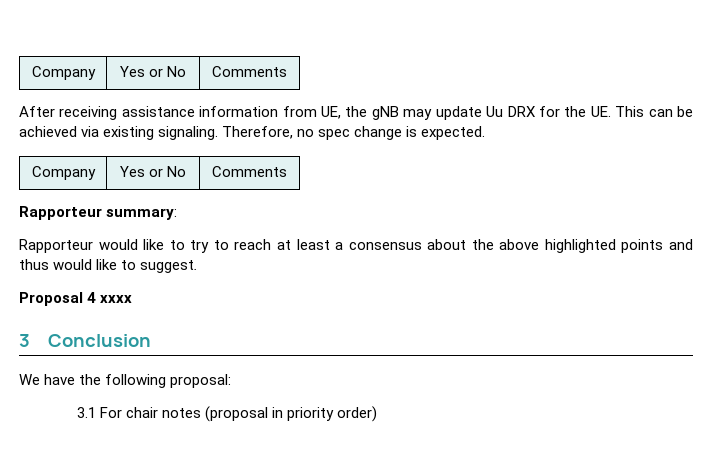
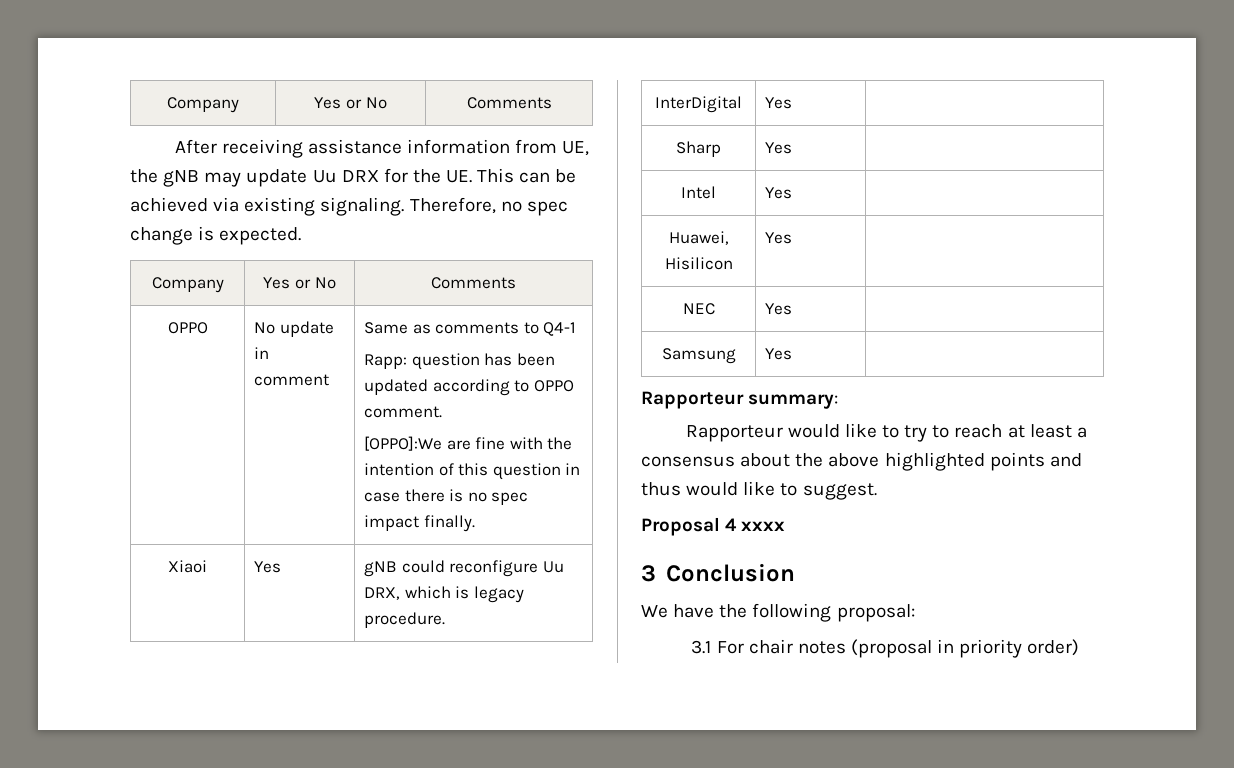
(287, 171) none -> [167,322,208,334] [253,321,334,337] [253,347,269,359] [253,374,329,386] [363,322,577,336] [363,353,555,370] [363,379,574,396] [363,406,442,418] [363,436,573,451] [363,463,581,480] [363,489,529,505] [363,515,475,532] [168,560,207,573] [253,561,281,573] [363,560,564,577] [363,586,524,603] [363,612,445,628] [655,96,742,113] [764,97,792,109] [676,141,721,157] [764,142,792,154] [681,186,716,199] [764,187,792,199] [668,231,729,245] [664,257,733,270] [764,232,792,244] [682,303,715,315] [764,303,792,315] [661,348,736,364] [764,348,792,360] // OPPO | No update in comment | Same as comments to Q4-1 // Rapp: question has been updated according to OPPO comment. // [OPPO]:We are fine with the intention of this question in case there is no spec impact finally. // Xiaoi | Yes | gNB could reconfigure Uu DRX, which is legacy procedure. // InterDigital | Yes | // Sharp | Yes | // Intel | Yes | // Huawei, Hisilicon | Yes | // NEC | Yes | // Samsung | Yes |

